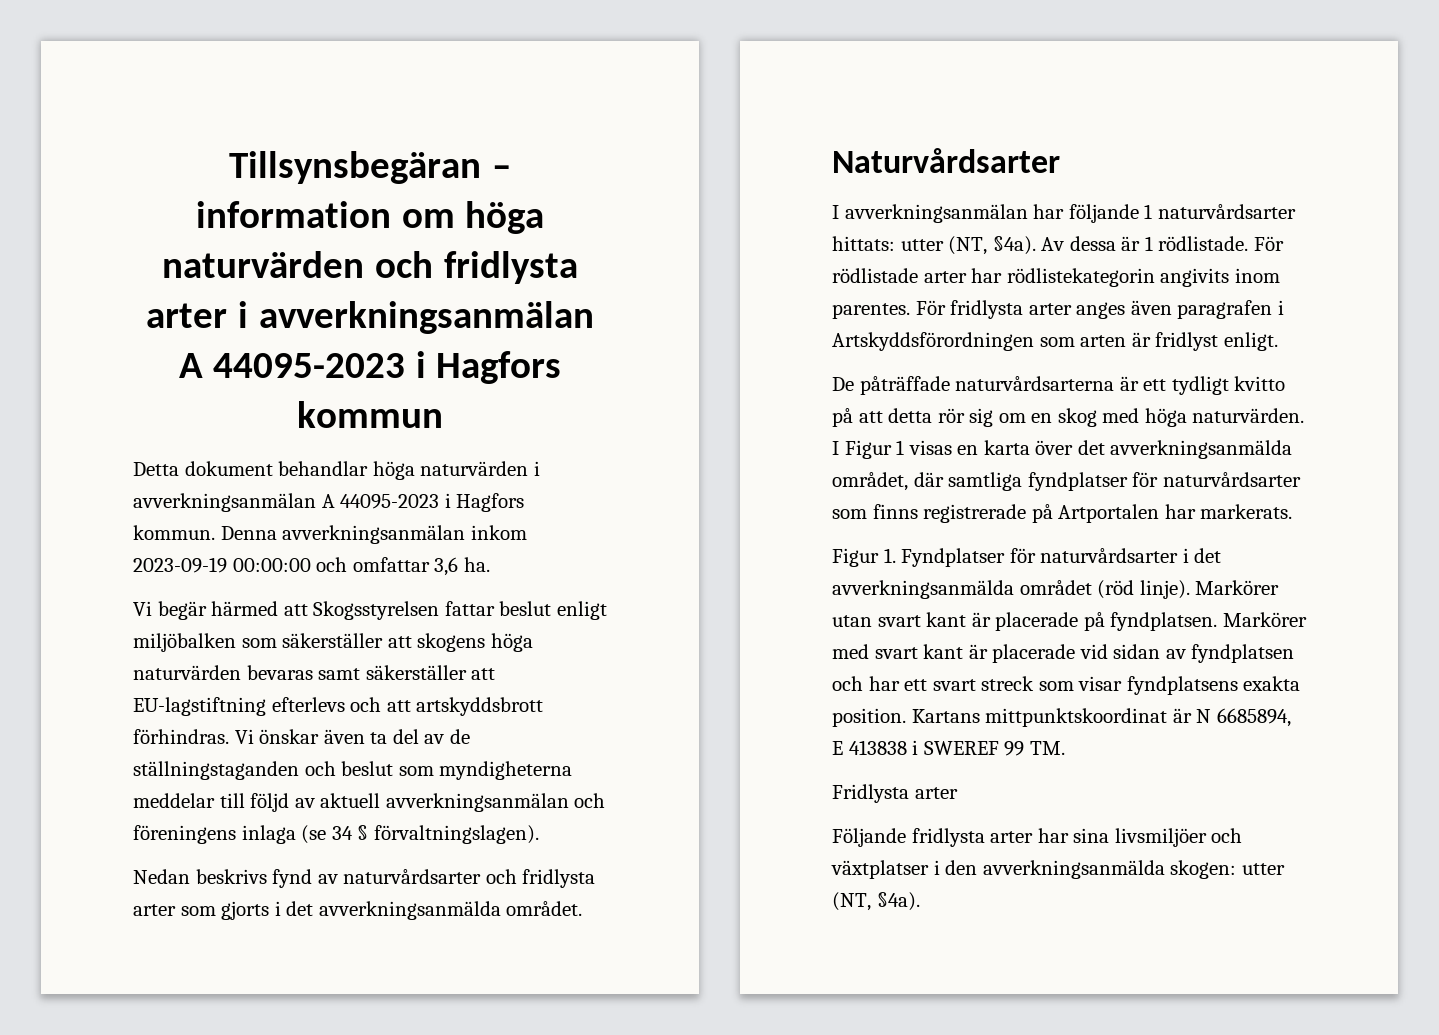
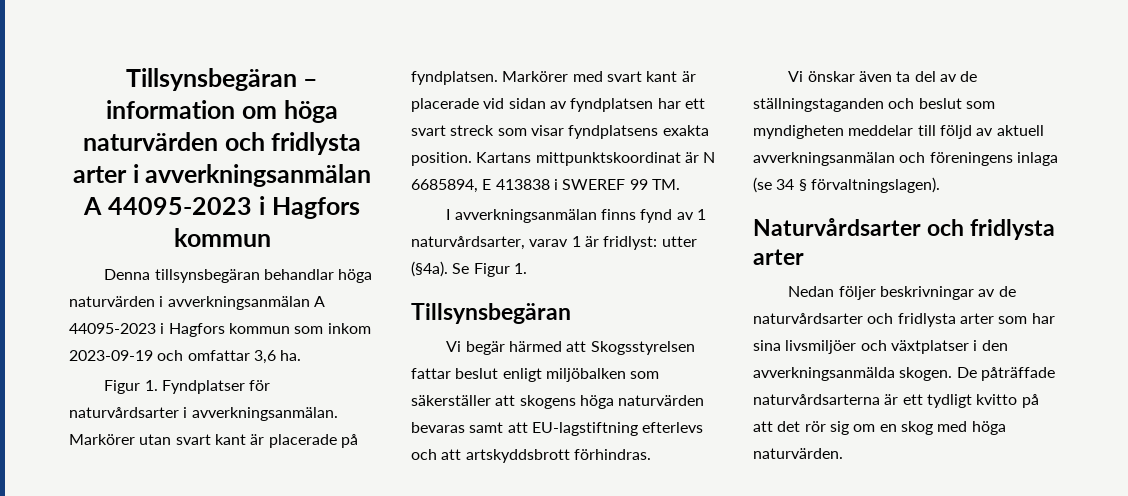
[133,461,273,476] Detta dokument -> [104,269,260,283] Denna tillsynsbegäran
[133,525,466,544] kommun. Denna avverkningsanmälan -> [228,323,324,334] kommun som
[232,558,311,572] 00:00:00 -> (153, 355) none
[133,601,607,620] [133,633,533,652] [133,665,496,680] [133,697,544,716] [133,729,470,744] [133,761,573,780] [133,793,606,812] [133,825,539,844] [133,869,596,888] [133,901,583,920] [832,148,1060,173] [832,204,1296,223] [832,236,1284,255] [832,268,1280,287] [832,300,1284,319] [832,332,1278,351] [832,376,1286,395] [832,408,1305,427] [832,440,1293,459] [832,472,1301,491] [832,504,1293,523] // Vi begär härmed att Skogsstyrelsen fattar beslut enligt miljöbalken som säkerställer att skogens höga naturvärden bevaras samt säkerställer att EU-lagstiftning efterlevs och att artskyddsbrott förhindras. Vi önskar även ta del av de ställningstaganden och beslut som myndigheterna meddelar till följd av aktuell avverkningsanmälan och föreningens inlaga (se 34 § förvaltningslagen). // Nedan beskrivs fynd av naturvårdsarter och fridlysta arter som gjorts i det avverkningsanmälda området. // Naturvårdsarter // I avverkningsanmälan har följande 1 naturvårdsarter hittats: utter (NT, §4a). Av dessa är 1 rödlistade. För rödlistade arter har rödlistekategorin angivits inom parentes. För fridlysta arter anges även paragrafen i Artskyddsförordningen som arten är fridlyst enligt. // De påträffade naturvårdsarterna är ett tydligt kvitto på att detta rör sig om en skog med höga naturvärden. I Figur 1 visas en karta över det avverkningsanmälda området, där samtliga fyndplatser för naturvårdsarter som finns registrerade på Artportalen har markerats. -> (302, 355) none
[1194,548,1222,563] [832,580,1190,599] det avverkningsanmälda området (röd linje). -> [191,407,338,421] avverkningsanmälan.
[832,676,863,691] och -> (654, 105) none
[832,784,958,803] [832,828,1034,847] Fridlysta arter // Följande fridlysta arter -> [446,209,707,223] [411,236,697,250] [411,261,527,277] [411,303,571,324] [446,341,695,355] [411,368,660,382] [411,395,705,409] [411,422,704,436] [411,449,651,463] [788,71,978,82] [753,98,995,112] [753,125,1044,139] [753,152,1058,166] [753,177,940,193] [753,218,1056,240] [753,249,804,265] [788,286,1016,300] [753,313,1028,327] I avverkningsanmälan finns fynd av 1 naturvårdsarter, varav 1 är fridlyst: utter (§4a). Se Figur 1. // Tillsynsbegäran // Vi begär härmed att Skogsstyrelsen fattar beslut enligt miljöbalken som säkerställer att skogens höga naturvärden bevaras samt att EU-lagstiftning efterlevs och att artskyddsbrott förhindras. // Vi önskar även ta del av de ställningstaganden och beslut som myndigheten meddelar till följd av aktuell avverkningsanmälan och föreningens inlaga (se 34 § förvaltningslagen). // Naturvårdsarter och fridlysta arter // Nedan följer beskrivningar av de naturvårdsarter och fridlysta arter som
[1170,860,1285,879] [832,892,920,911] skogen: utter (NT, §4a). -> [899,367,1055,381] [753,394,1039,408] [753,421,1006,435] [753,448,843,459] skogen. De påträffade naturvårdsarterna är ett tydligt kvitto på att det rör sig om en skog med höga naturvärden.

